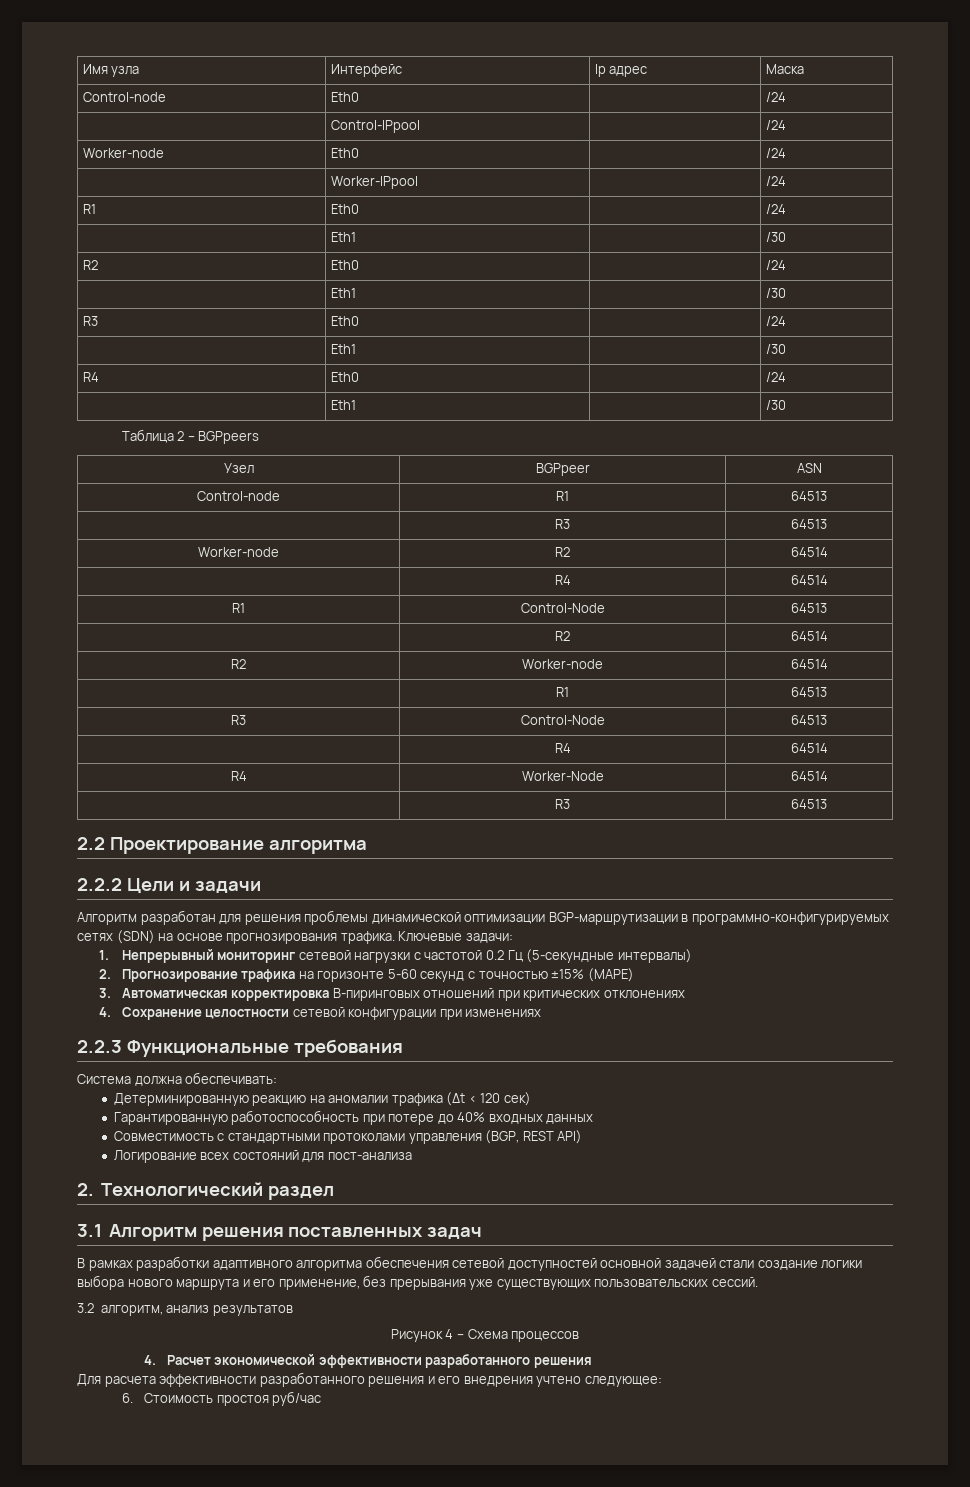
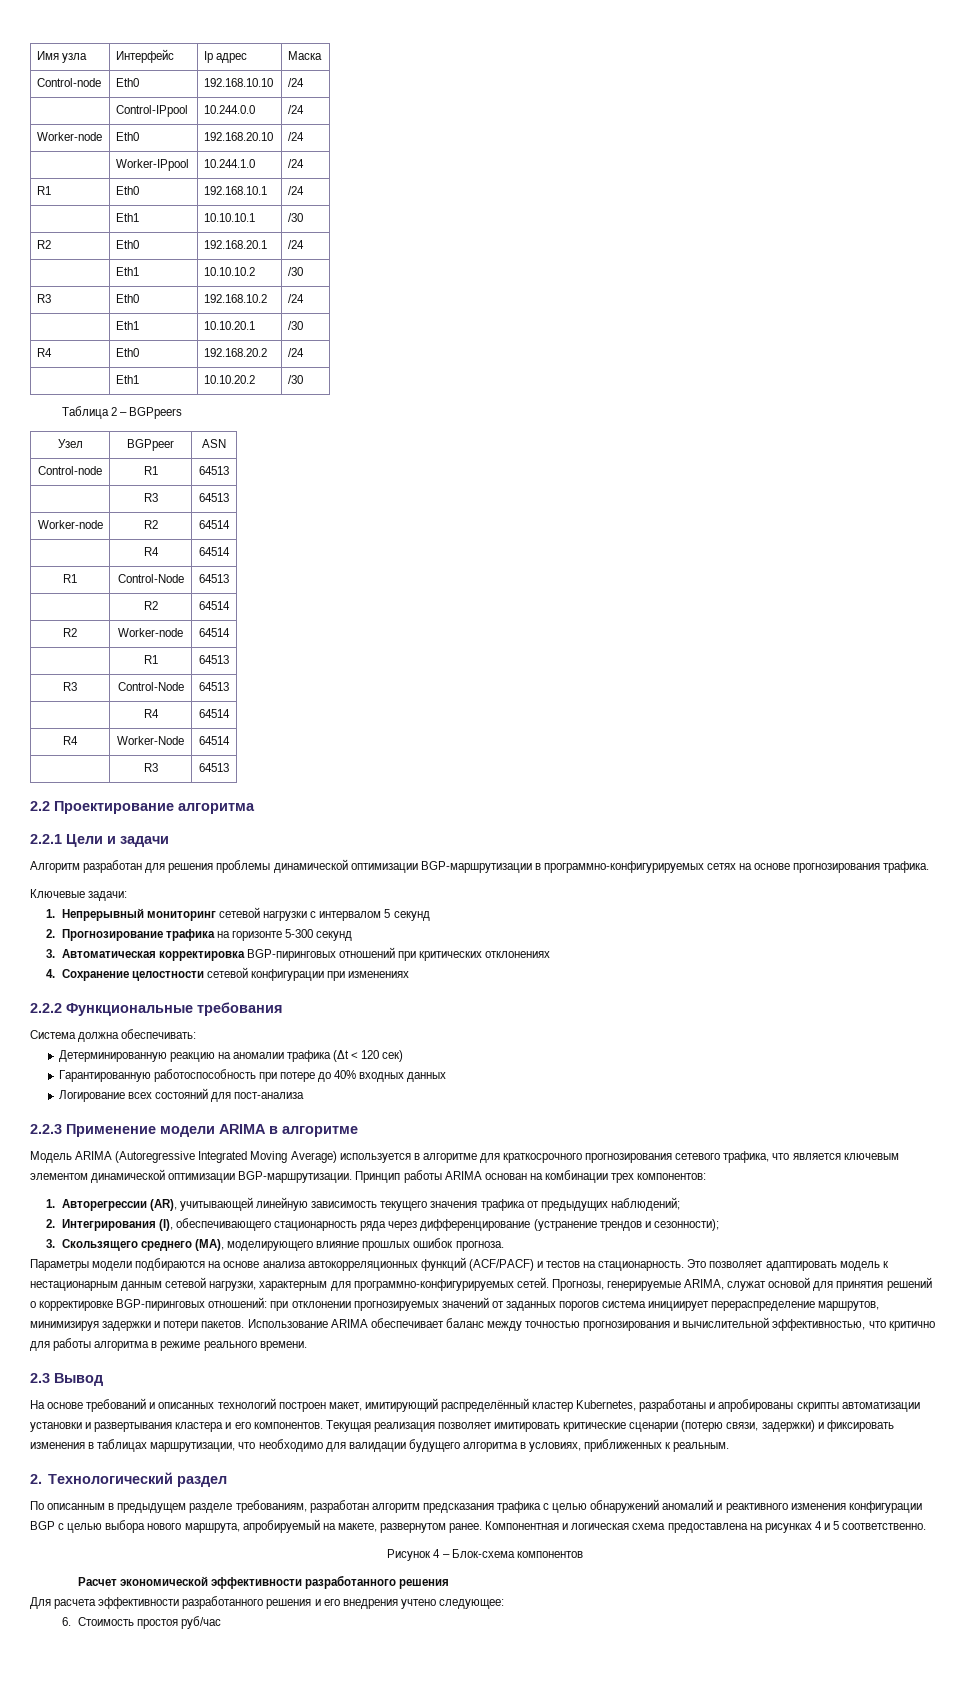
(359, 97) none -> [203,78,273,87] 192.168.10.10
(420, 126) none -> [203,105,255,114] 10.244.0.0
(359, 153) none -> [203,132,273,141] 192.168.20.10
(418, 182) none -> [203,159,255,168] 10.244.1.0
[765,204,786,214] [330,232,356,242] | /24 // | Eth1 | -> [203,186,267,195] [287,186,304,195] [115,213,139,222] [203,213,255,222] 192.168.10.1 | /24 // | Eth1 | 10.10.10.1
[765,260,786,270] [330,288,356,298] | /24 // | Eth1 | -> [203,240,267,249] [287,240,304,249] [115,267,139,276] [203,267,255,276] 192.168.20.1 | /24 // | Eth1 | 10.10.10.2
[765,316,786,326] [330,344,356,354] | /24 // | Eth1 | -> [203,294,267,303] [287,294,304,303] [115,321,139,330] [203,321,255,330] 192.168.10.2 | /24 // | Eth1 | 10.10.20.1
[765,372,786,382] [330,400,356,410] | /24 // | Eth1 | -> [203,348,267,357] [287,348,304,357] [115,375,139,384] [203,375,255,384] 192.168.20.2 | /24 // | Eth1 | 10.10.20.2
[77,878,122,891] 2.2.2 -> [30,834,62,844] 2.2.1
[116,930,155,944] (SDN) -> (737, 866) none
(395, 937) none -> (930, 867) //
[424,949,692,963] частотой 0.2 Гц (5-секундные интервалы) -> [319,909,430,921] интервалом 5 секунд
[387,968,634,982] 5-60 секунд с точностью ±15% (MAPE) -> [285,929,353,941] 5-300 секунд
[332,988,420,1001] B-пиринговых -> [247,949,337,961] BGP-пиринговых
[77,1040,122,1053] 2.2.3 -> [30,1003,62,1013] 2.2.2
[113,1130,583,1144] // Совместимость с стандартными протоколами управления (BGP, REST API) -> (447, 1077) none
[77,1182,334,1200] [77,1224,483,1241] [77,1256,863,1271] [77,1275,758,1290] [77,1303,293,1316] 2. Технологический раздел // 3.1 Алгоритм решения поставленных задач // В рамках разработки адаптивного алгоритма обеспечения сетевой доступностей основной задачей стали создание логики выбора нового маршрута и его применение, без прерывания уже существующих пользовательских сессий. // 3.2 алгоритм, анализ результатов -> [30,1124,358,1137] [30,1151,899,1163] [30,1169,707,1183] [45,1197,680,1211] [45,1218,719,1231] [45,1238,504,1251] [30,1257,889,1271] [30,1277,932,1291] [30,1297,880,1311] [30,1317,935,1331] [30,1338,307,1351] [30,1373,103,1386] [30,1398,920,1412] [30,1420,894,1432] [30,1439,730,1452] [30,1472,227,1487] [30,1499,922,1513] [30,1519,927,1533] 2.2.3 Применение модели ARIMA в алгоритме // Модель ARIMA (Autoregressive Integrated Moving Average) используется в алгоритме для краткосрочного прогнозирования сетевого трафика, что является ключевым элементом динамической оптимизации BGP-маршрутизации. Принцип работы ARIMA основан на комбинации трех компонентов: // 1. Авторегрессии (AR), учитывающей линейную зависимость текущего значения трафика от предыдущих наблюдений; // 2. Интегрирования (I), обеспечивающего стационарность ряда через дифференцирование (устранение трендов и сезонности); // 3. Скользящего среднего (MA), моделирующего влияние прошлых ошибок прогноза. // Параметры модели подбираются на основе анализа автокорреляционных функций (ACF/PACF) и тестов на стационарность. Это позволяет адаптировать модель к нестационарным данным сетевой нагрузки, характерным для программно-конфигурируемых сетей. Прогнозы, генерируемые ARIMA, служат основой для принятия решений о корректировке BGP-пиринговых отношений: при отклонении прогнозируемых значений от заданных порогов система инициирует перераспределение маршрутов, минимизируя задержки и потери пакетов. Использование ARIMA обеспечивает баланс между точностью прогнозирования и вычислительной эффективностью, что критично для работы алгоритма в режиме реального времени. // 2.3 Вывод // На основе требований и описанных технологий построен макет, имитирующий распределённый кластер Kubernetes, разработаны и апробированы скрипты автоматизации установки и развертывания кластера и его компонентов. Текущая реализация позволяет имитировать критические сценарии (потерю связи, задержки) и фиксировать изменения в таблицах маршрутизации, что необходимо для валидации будущего алгоритма в условиях, приближенных к реальным. // 2. Технологический раздел // По описанным в предыдущем разделе требованиям, разработан алгоритм предсказания трафика с целью обнаружений аномалий и реактивного изменения конфигурации BGP с целью выбора нового маршрута, апробируемый на макете, развернутом ранее. Компонентная и логическая схема предоставлена на рисунках 4 и 5 соответственно.
[467,1329,580,1342] [144,1355,157,1365] Схема процессов // 4. -> [451,1549,583,1558] Блок-схема компонентов //

